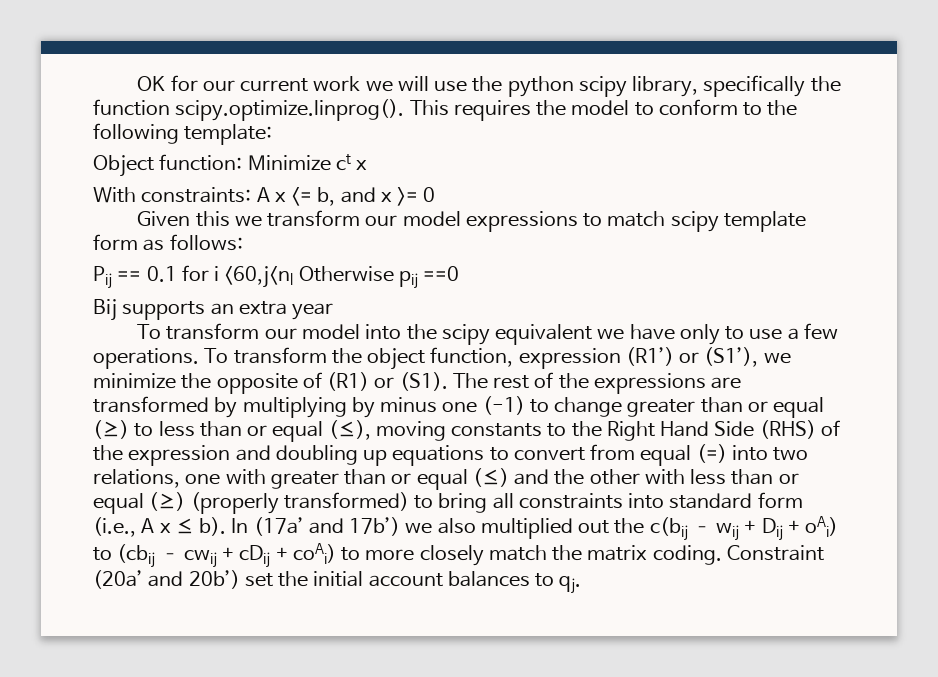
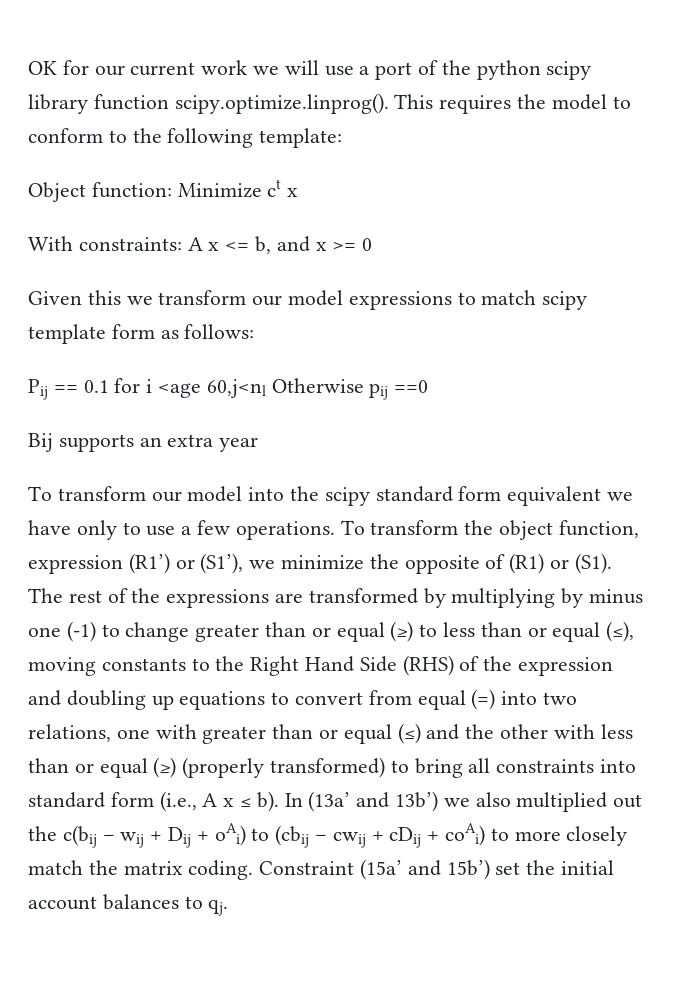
[472,75,841,97] the python scipy library, specifically the -> [359,60,592,80] [28,94,88,114] a port of the python scipy library
[224,266,294,288] <60,j<nl -> [158,379,266,398] <age 60,j<nl
(490, 334) none -> [375,486,502,502] standard form
[253,517,401,536] (17a’ and 17b’) -> [308,791,439,812] (13a’ and 13b’)
[93,570,240,589] (20a’ and 20b’) -> [360,859,490,880] (15a’ and 15b’)

